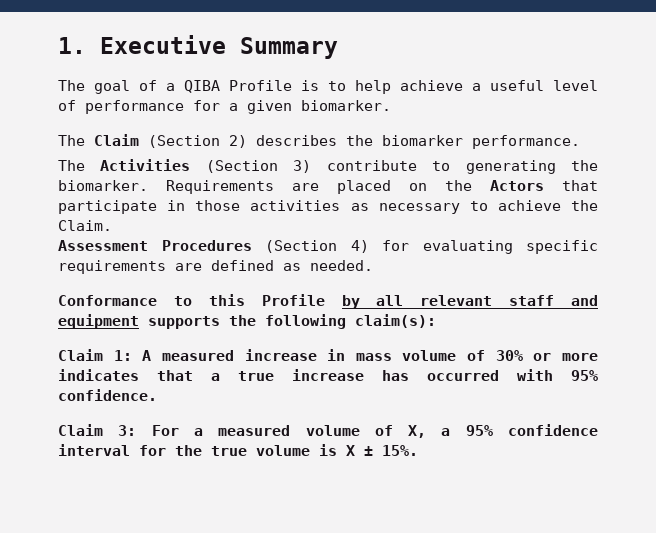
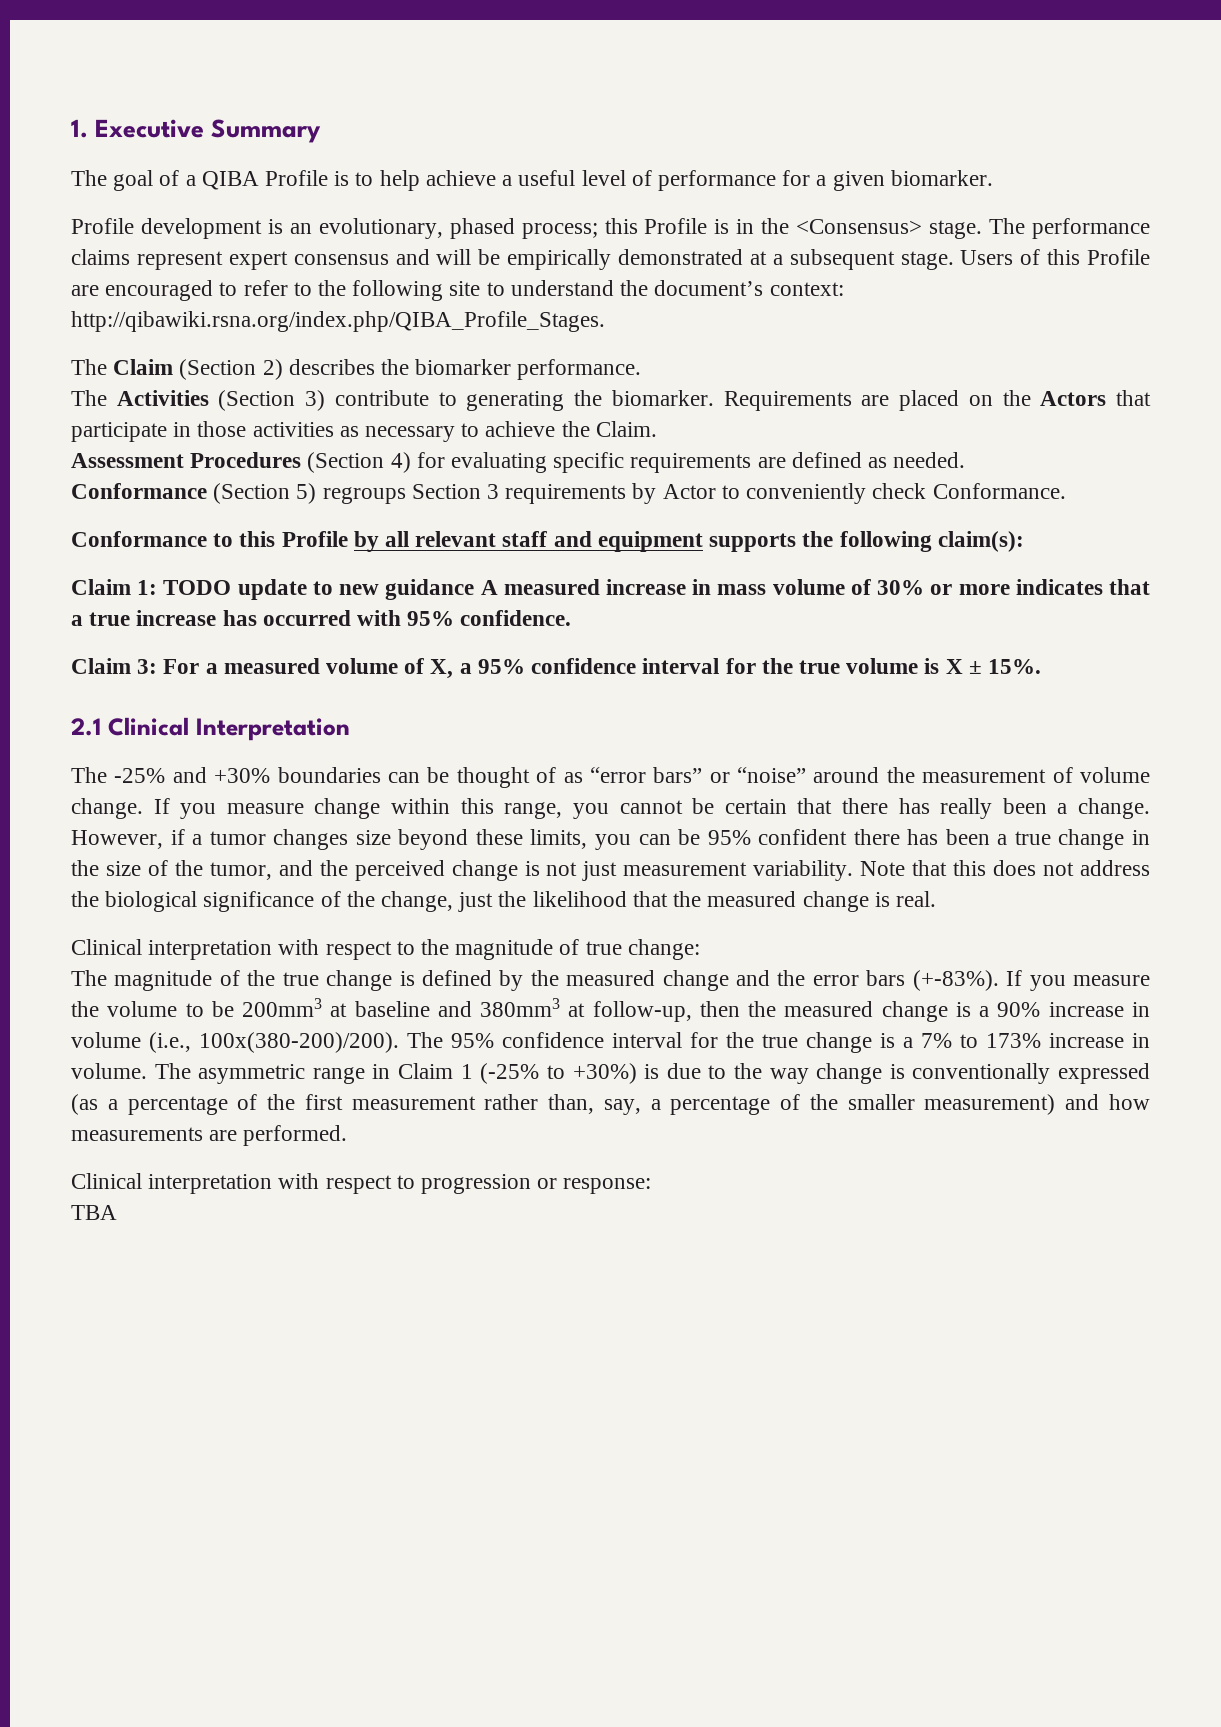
(391, 105) none -> [71,218,1150,239] [71,249,1150,270] [71,280,844,301] [71,311,605,332] // Profile development is an evolutionary, phased process; this Profile is in the <Consensus> stage. The performance claims represent expert consensus and will be empirically demonstrated at a subsequent stage. Users of this Profile are encouraged to refer to the following site to understand the document’s context: http://qibawiki.rsna.org/index.php/QIBA_Profile_Stages.
(373, 265) none -> [71,483,1066,504] // Conformance (Section 5) regroups Section 3 requirements by Actor to conveniently check Conformance.
(132, 355) none -> [163,579,475,600] TODO update to new guidance
(418, 450) none -> [71,717,350,741] [71,767,1151,788] [71,798,1150,819] [71,829,1150,850] [71,860,1150,881] [71,891,936,912] [71,939,700,960] [71,970,1151,991] [71,998,1151,1022] [71,1032,1150,1053] [71,1063,1150,1084] [71,1094,1150,1115] [71,1125,348,1146] [71,1173,652,1194] [71,1205,117,1220] // 2.1 Clinical Interpretation // The -25% and +30% boundaries can be thought of as “error bars” or “noise” around the measurement of volume change. If you measure change within this range, you cannot be certain that there has really been a change. However, if a tumor changes size beyond these limits, you can be 95% confident there has been a true change in the size of the tumor, and the perceived change is not just measurement variability. Note that this does not address the biological significance of the change, just the likelihood that the measured change is real. // Clinical interpretation with respect to the magnitude of true change: // The magnitude of the true change is defined by the measured change and the error bars (+-83%). If you measure the volume to be 200mm3 at baseline and 380mm3 at follow-up, then the measured change is a 90% increase in volume (i.e., 100x(380-200)/200). The 95% confidence interval for the true change is a 7% to 173% increase in volume. The asymmetric range in Claim 1 (-25% to +30%) is due to the way change is conventionally expressed (as a percentage of the first measurement rather than, say, a percentage of the smaller measurement) and how measurements are performed. // Clinical interpretation with respect to progression or response: // TBA

